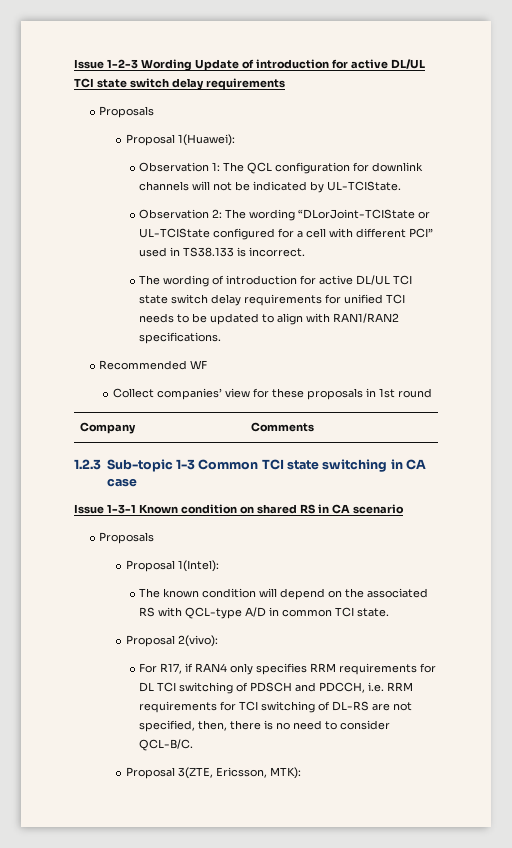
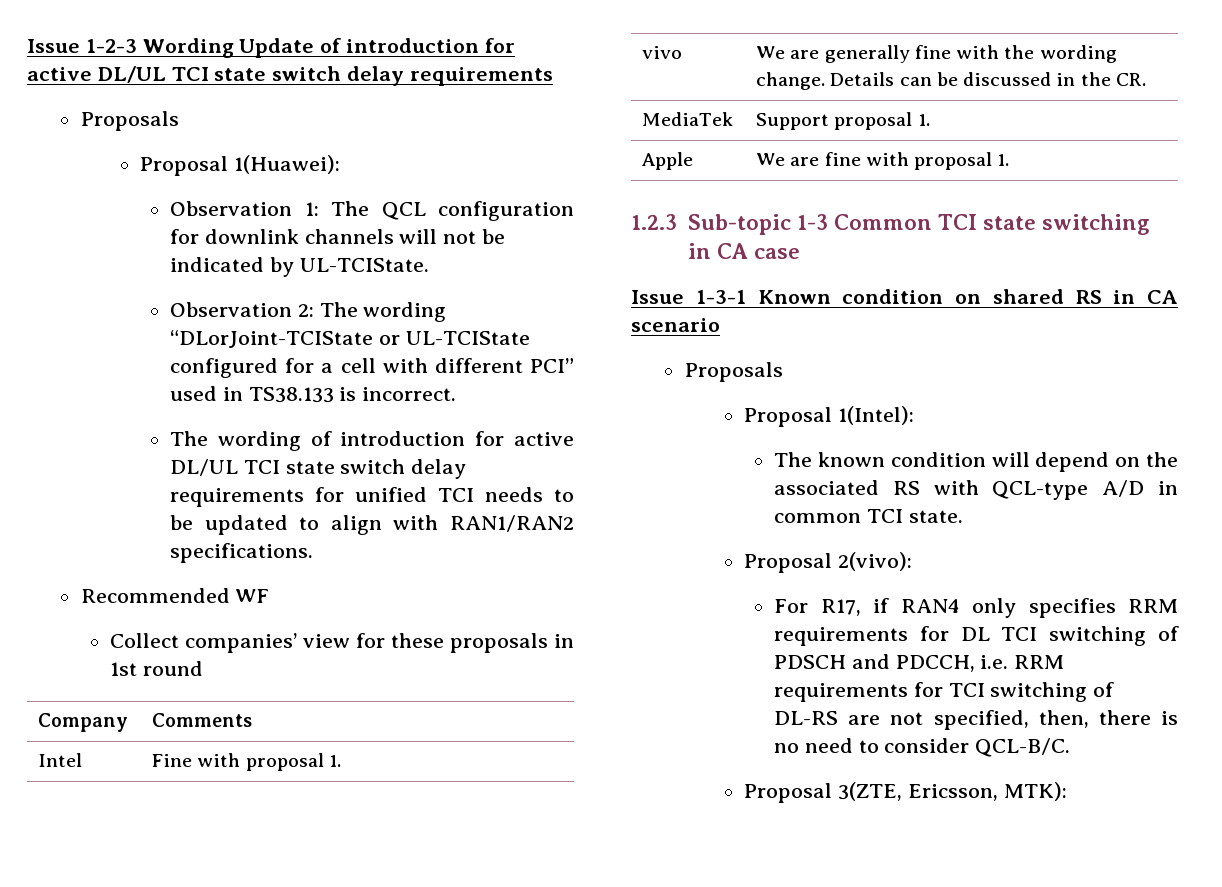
(314, 427) none -> [38,753,83,767] [152,753,341,771] [642,46,683,59] [756,45,1117,63] [756,72,1146,90] [642,112,734,126] [756,112,930,130] [642,152,694,170] [756,152,1010,170] // Intel | Fine with proposal 1. // vivo | We are generally fine with the wording change. Details can be discussed in the CR. // MediaTek | Support proposal 1. // Apple | We are fine with proposal 1.

